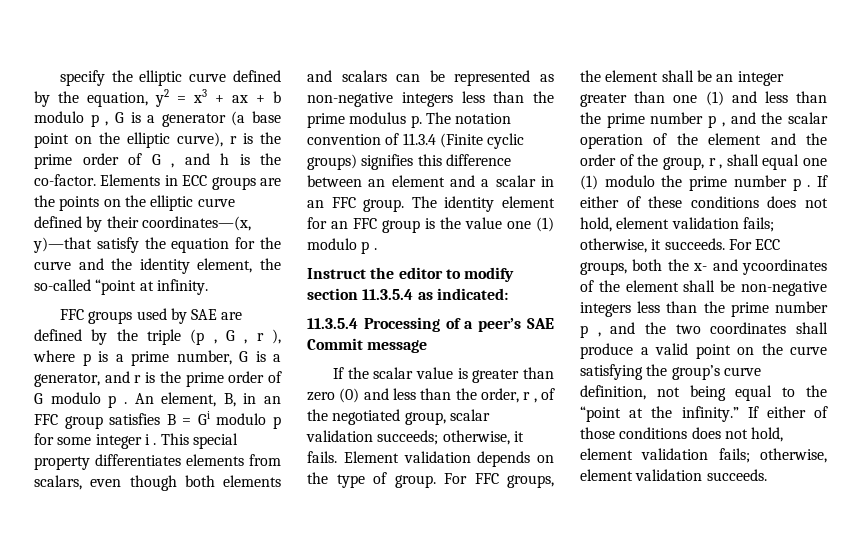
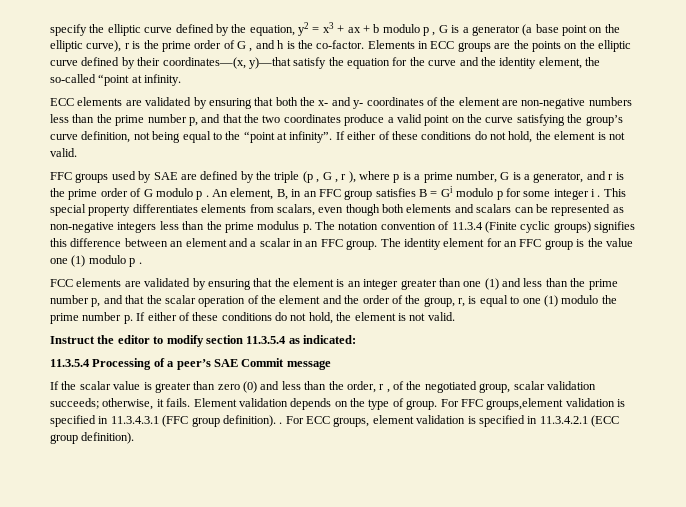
(208, 287) none -> [50,97,632,109] [50,114,623,126] [50,131,625,143] [50,148,77,157] // ECC elements are validated by ensuring that both the x- and y- coordinates of the element are non-negative numbers less than the prime number p, and that the two coordinates produce a valid point on the curve satisfying the group’s curve definition, not being equal to the “point at infinity”. If either of these conditions do not hold, the element is not valid.
(377, 249) none -> [50,278,618,290] [50,295,617,307] [50,312,455,324] // FCC elements are validated by ensuring that the element is an integer greater than one (1) and less than the prime number p, and that the scalar operation of the element and the order of the group, r, is equal to one (1) modulo the prime number p. If either of these conditions do not hold, the element is not valid.
[507,475,554,488] [580,70,784,86] [580,91,827,107] [580,112,828,128] [580,133,827,149] [580,154,827,170] [580,175,828,191] [580,196,828,208] [580,217,774,232] [580,238,781,253] [580,259,827,275] [580,280,827,296] [580,301,828,317] [580,322,828,338] [580,343,827,359] [580,364,761,380] [580,385,827,401] [580,406,828,422] [580,427,784,442] [580,448,827,463] [580,469,767,481] groups, the element shall be an integer greater than one (1) and less than the prime number p , and the scalar operation of the element and the order of the group, r , shall equal one (1) modulo the prime number p . If either of these conditions does not hold, element validation fails; otherwise, it succeeds. For ECC groups, both the x- and ycoordinates of the element shall be non-negative integers less than the prime number p , and the two coordinates shall produce a valid point on the curve satisfying the group’s curve definition, not being equal to the “point at the infinity.” If either of those conditions does not hold, element validation fails; otherwise, element validation succeeds. -> [486,398,625,410] [50,415,619,427] [50,432,135,444] groups,element validation is specified in 11.3.4.3.1 (FFC group definition). . For ECC groups, element validation is specified in 11.3.4.2.1 (ECC group definition).

